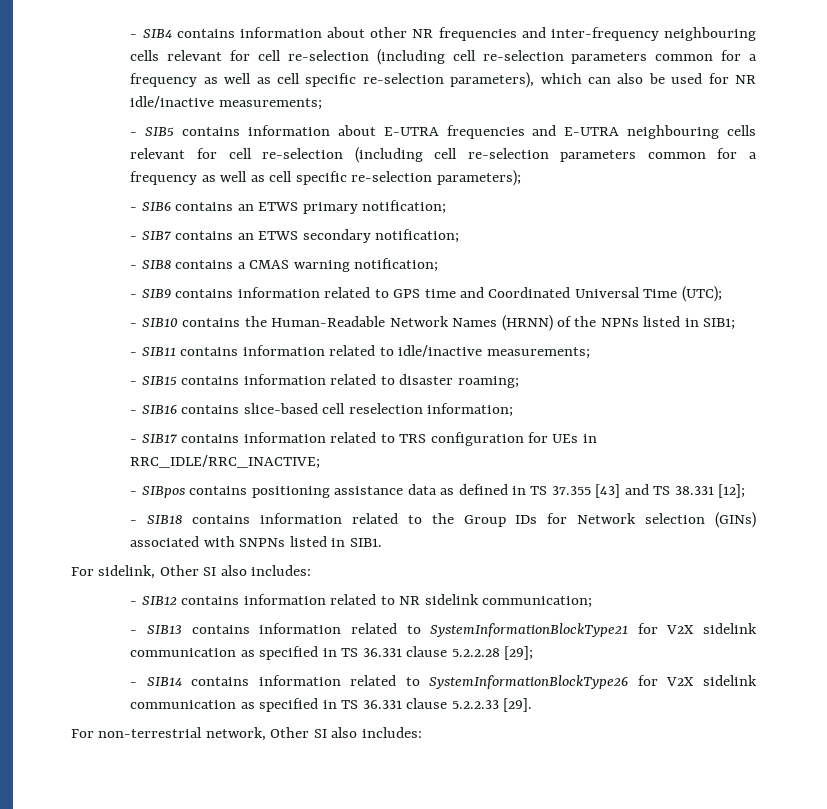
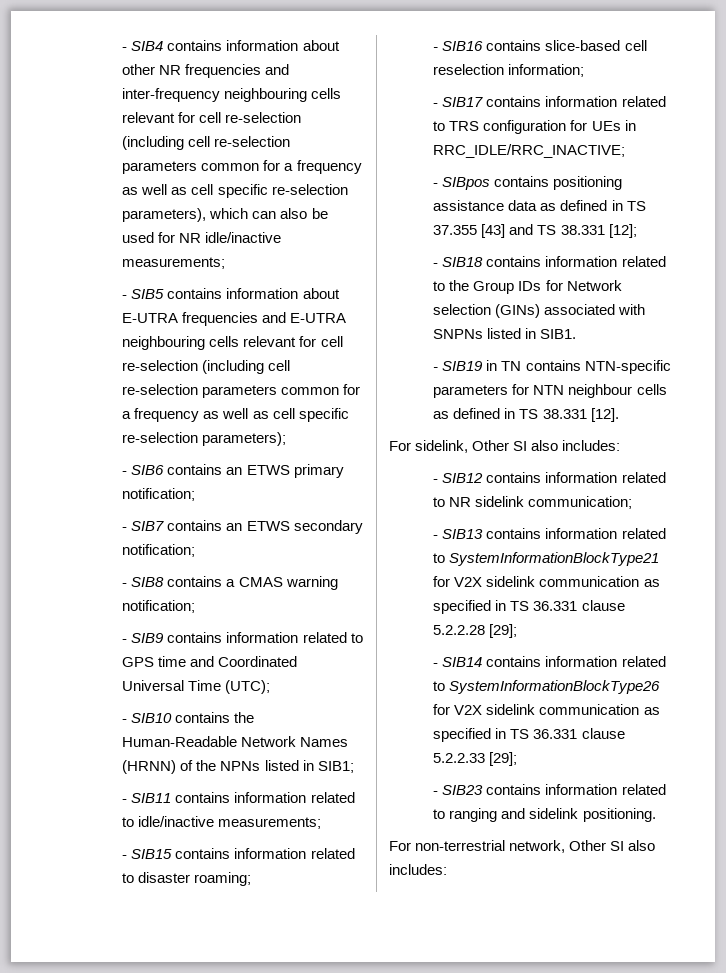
(382, 542) none -> [433,360,671,374] [433,384,667,398] [433,408,619,422] // - SIB19 in TN contains NTN-specific parameters for NTN neighbour cells as defined in TS 38.331 [12].
[503,698,533,712] [29]. -> [489,752,518,766] [433,784,666,795] [433,808,656,822] [29]; // - SIB23 contains information related to ranging and sidelink positioning.

